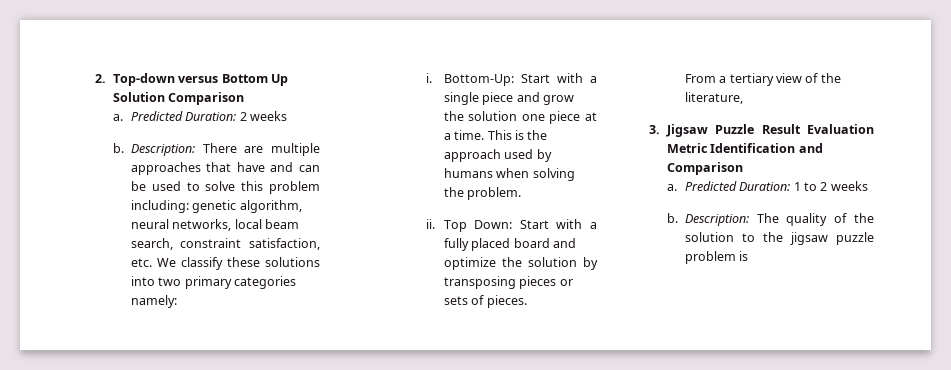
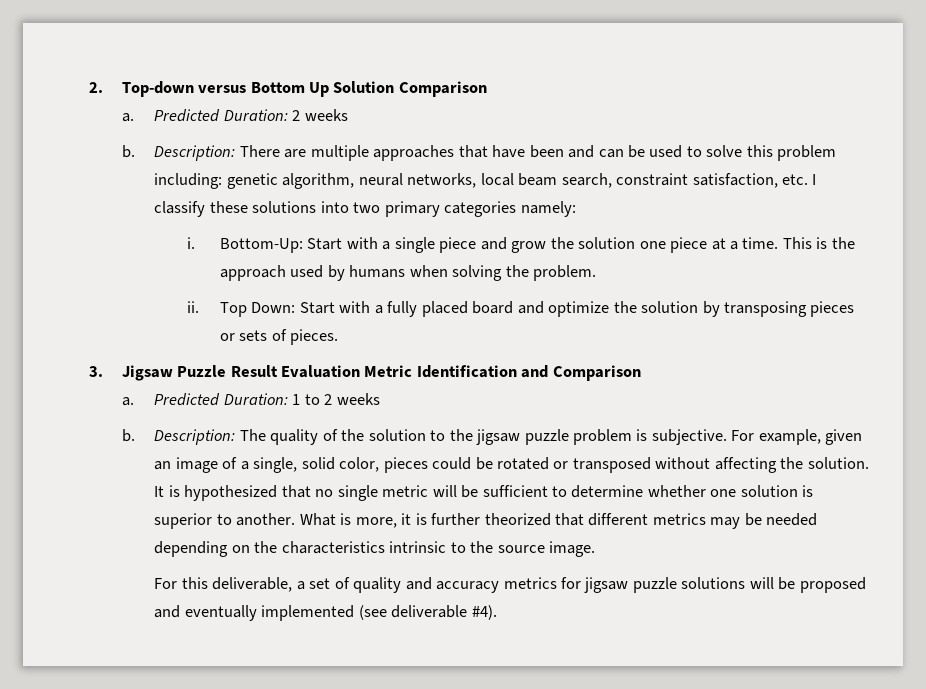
(265, 167) none -> [529,145,564,158] been
[156,258,176,267] We -> [812,174,817,185] I
[684,73,841,86] [684,92,743,104] // From a tertiary view of the literature, -> (339, 337) none
(749, 256) none -> [651,429,863,445] [154,457,869,473] [154,485,814,501] [154,513,818,529] [154,541,596,557] [154,577,866,593] [154,605,497,621] subjective. For example, given an image of a single, solid color, pieces could be rotated or transposed without affecting the solution. It is hypothesized that no single metric will be sufficient to determine whether one solution is superior to another. What is more, it is further theorized that different metrics may be needed depending on the characteristics intrinsic to the source image. // For this deliverable, a set of quality and accuracy metrics for jigsaw puzzle solutions will be proposed and eventually implemented (see deliverable #4).

